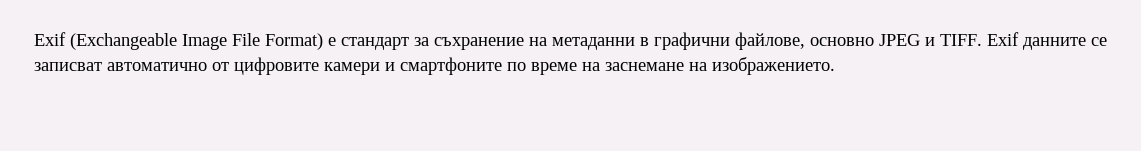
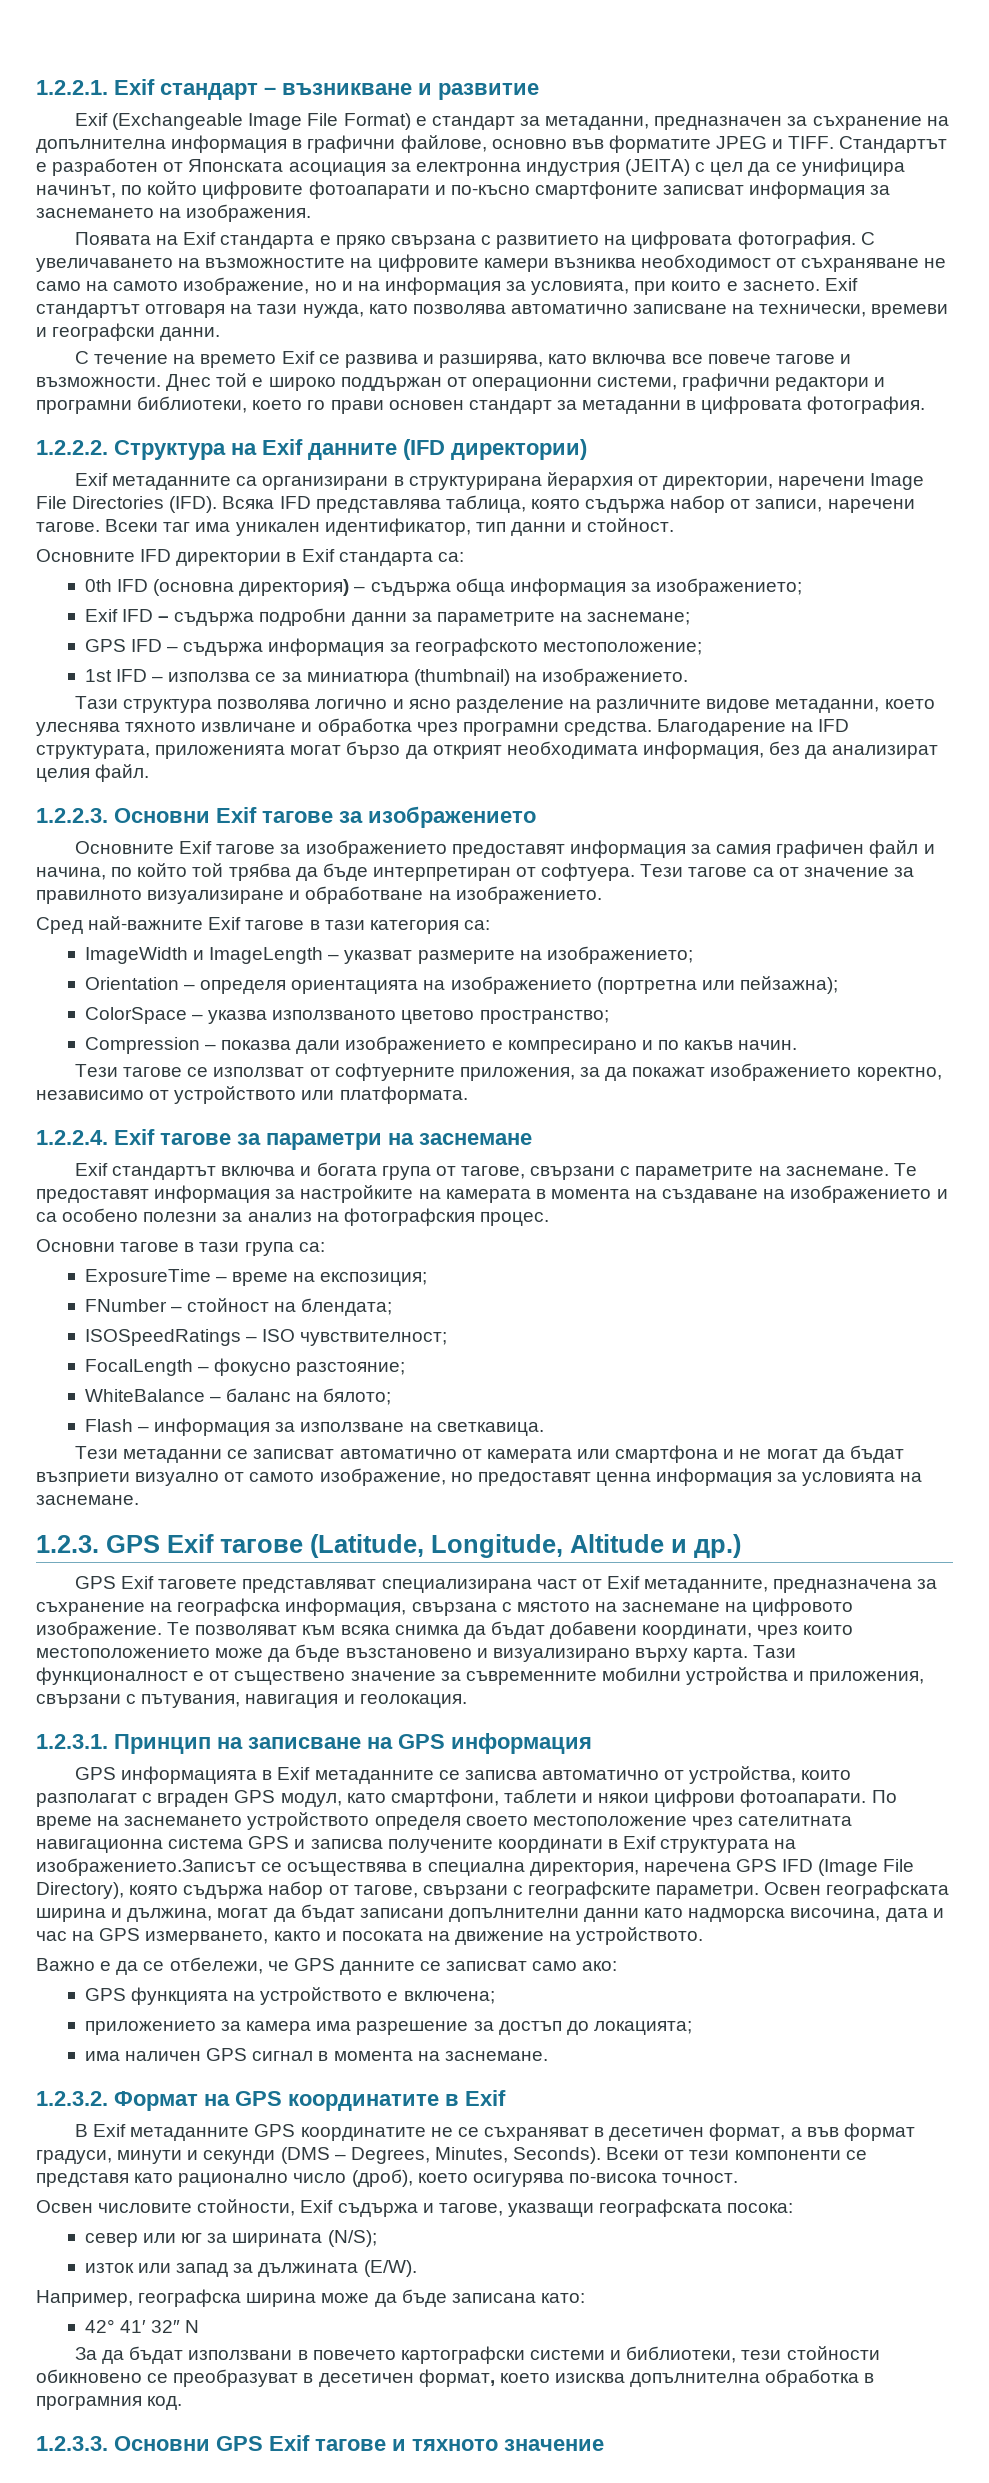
(34, 39) none -> [36,79,539,100] 1.2.2.1. Exif стандарт – възникване и развитие //
[434,37,635,50] съхранение на метаданни -> [545,116,949,130] [36,135,288,153] метаданни, предназначен за съхранение на допълнителна информация
(874, 41) none -> [571,135,711,153] във форматите
[987,32,1107,50] [34,57,835,75] Exif данните се записват автоматично от цифровите камери и смартфоните по време на заснемане на изображението. -> [839,136,948,153] [36,158,905,176] [36,181,891,199] [36,204,312,222] [75,231,875,249] [36,254,947,272] [36,277,858,295] [36,304,949,318] [36,323,221,341] [75,351,851,368] [36,373,886,391] [36,396,926,414] [36,439,587,460] [75,472,925,490] [36,495,915,513] [36,518,675,536] [36,549,464,566] [84,578,803,596] [84,608,691,626] [84,638,702,656] [84,668,689,686] [75,696,935,713] [36,718,850,736] [36,741,939,759] [36,764,150,782] [36,806,536,828] [75,840,935,858] [36,863,914,881] [36,886,602,904] [36,916,490,934] [84,946,693,964] [84,976,838,994] [84,1007,609,1024] [84,1036,798,1054] [75,1063,942,1081] [36,1086,468,1104] [36,1129,532,1150] [75,1162,917,1180] [36,1185,948,1203] [36,1208,549,1226] [36,1239,325,1256] [84,1269,428,1286] [84,1298,393,1316] [84,1329,448,1346] [84,1358,406,1376] [84,1388,392,1405] [84,1418,544,1436] [75,1445,904,1463] [36,1468,923,1486] [36,1495,139,1505] [36,1534,741,1558] [75,1576,938,1593] [36,1598,854,1616] [36,1621,854,1639] [36,1644,797,1662] [36,1667,925,1685] [36,1694,467,1708] [36,1733,592,1754] [75,1766,852,1784] [36,1789,897,1807] [36,1812,853,1830] [36,1836,797,1853] [36,1858,915,1876] [36,1881,950,1899] [36,1904,944,1922] [36,1927,704,1945] [36,1957,618,1975] [84,1987,495,2005] [84,2021,692,2035] [84,2048,548,2061] [36,2090,506,2111] [75,2123,915,2141] [36,2147,867,2164] [36,2169,739,2187] [36,2199,794,2217] [84,2230,377,2247] [84,2260,417,2277] [36,2289,585,2307] [84,2319,200,2333] [75,2346,880,2364] [36,2369,875,2387] [36,2396,183,2410] [36,2435,604,2451] Стандартът е разработен от Японската асоциация за електронна индустрия (JEITA) с цел да се унифицира начинът, по който цифровите фотоапарати и по-късно смартфоните записват информация за заснемането на изображения. // Появата на Exif стандарта е пряко свързана с развитието на цифровата фотография. С увеличаването на възможностите на цифровите камери възниква необходимост от съхраняване не само на самото изображение, но и на информация за условията, при които е заснето. Exif стандартът отговаря на тази нужда, като позволява автоматично записване на технически, времеви и географски данни. // С течение на времето Exif се развива и разширява, като включва все повече тагове и възможности. Днес той е широко поддържан от операционни системи, графични редактори и програмни библиотеки, което го прави основен стандарт за метаданни в цифровата фотография. // 1.2.2.2. Структура на Exif данните (IFD директории) // Exif метаданните са организирани в структурирана йерархия от директории, наречени Image File Directories (IFD). Всяка IFD представлява таблица, която съдържа набор от записи, наречени тагове. Всеки таг има уникален идентификатор, тип данни и стойност. // Основните IFD директории в Exif стандарта са: // 0th IFD (основна директория) – съдържа обща информация за изображението; // Exif IFD – съдържа подробни данни за параметрите на заснемане; // GPS IFD – съдържа информация за географското местоположение; // 1st IFD – използва се за миниатюра (thumbnail) на изображението. // Тази структура позволява логично и ясно разделение на различните видове метаданни, което улеснява тяхното извличане и обработка чрез програмни средства. Благодарение на IFD структурата, приложенията могат бързо да открият необходимата информация, без да анализират целия файл. // 1.2.2.3. Основни Exif тагове за изображението // Основните Exif тагове за изображението предоставят информация за самия графичен файл и начина, по който той трябва да бъде интерпретиран от софтуера. Тези тагове са от значение за правилното визуализиране и обработване на изображението. // Сред най-важните Exif тагове в тази категория са: // ImageWidth и ImageLength – указват размерите на изображението; // Orientation – определя ориентацията на изображението (портретна или пейзажна); // ColorSpace – указва използваното цветово пространство; // Compression – показва дали изображението е компресирано и по какъв начин. // Тези тагове се използват от софтуерните приложения, за да покажат изображението коректно, независимо от устройството или платформата. // 1.2.2.4. Exif тагове за параметри на заснемане // Exif стандартът включва и богата група от тагове, свързани с параметрите на заснемане. Те предоставят информация за настройките на камерата в момента на създаване на изображението и са особено полезни за анализ на фотографския процес. // Основни тагове в тази група са: // ExposureTime – време на експозиция; // FNumber – стойност на блендата; // ISOSpeedRatings – ISO чувствителност; // FocalLength – фокусно разстояние; // WhiteBalance – баланс на бялото; // Flash – информация за използване на светкавица. // Тези метаданни се записват автоматично от камерата или смартфона и не могат да бъдат възприети визуално от самото изображение, но предоставят ценна информация за условията на заснемане. // 1.2.3. GPS Exif тагове (Latitude, Longitude, Altitude и др.) // GPS Exif таговете представляват специализирана част от Exif метаданните, предназначена за съхранение на географска информация, свързана с мястото на заснемане на цифровото изображение. Те позволяват към всяка снимка да бъдат добавени координати, чрез които местоположението може да бъде възстановено и визуализирано върху карта. Тази функционалност е от съществено значение за съвременните мобилни устройства и приложения, свързани с пътувания, навигация и геолокация. // 1.2.3.1. Принцип на записване на GPS информация // GPS информацията в Exif метаданните се записва автоматично от устройства, които разполагат с вграден GPS модул, като смартфони, таблети и някои цифрови фотоапарати. По време на заснемането устройството определя своето местоположение чрез сателитната навигационна система GPS и записва получените координати в Exif структурата на изображението.Записът се осъществява в специална директория, наречена GPS IFD (Image File Directory), която съдържа набор от тагове, свързани с географските параметри. Освен географската ширина и дължина, могат да бъдат записани допълнителни данни като надморска височина, дата и час на GPS измерването, както и посоката на движение на устройството. // Важно е да се отбележи, че GPS данните се записват само ако: // GPS функцията на устройството е включена; // приложението за камера има разрешение за достъп до локацията; // има наличен GPS сигнал в момента на заснемане. // 1.2.3.2. Формат на GPS координатите в Exif // В Exif метаданните GPS координатите не се съхраняват в десетичен формат, а във формат градуси, минути и секунди (DMS – Degrees, Minutes, Seconds). Всеки от тези компоненти се представя като рационално число (дроб), което осигурява по-висока точност. // Освен числовите стойности, Exif съдържа и тагове, указващи географската посока: // север или юг за ширината (N/S); // изток или запад за дължината (E/W). // Например, географска ширина може да бъде записана като: // 42° 41′ 32″ N // За да бъдат използвани в повечето картографски системи и библиотеки, тези стойности обикновено се преобразуват в десетичен формат, което изисква допълнителна обработка в програмния код. // 1.2.3.3. Основни GPS Exif тагове и тяхното значение

